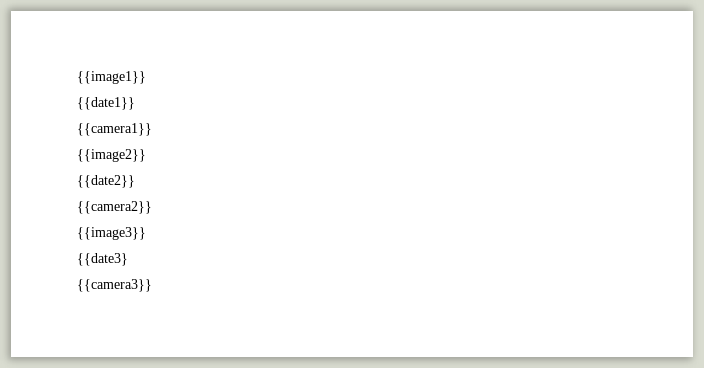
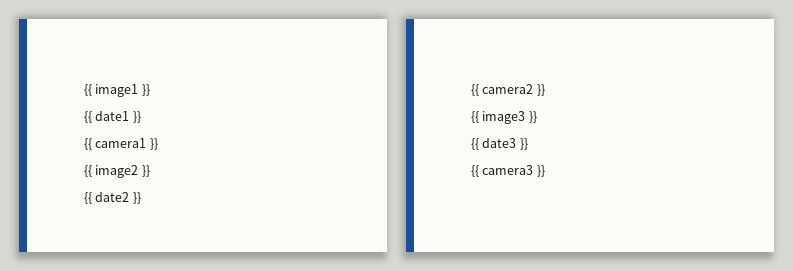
[77,71,146,84] [77,97,135,110] [77,123,152,136] [77,149,146,162] [77,175,135,188] [77,201,152,214] [77,227,146,240] [77,253,128,266] [77,279,152,292] {{image1}} // {{date1}} // {{camera1}} // {{image2}} // {{date2}} // {{camera2}} // {{image3}} // {{date3} // {{camera3}} -> [84,84,150,97] [84,111,141,123] [84,138,158,150] [84,165,150,178] [84,192,141,204] [471,84,545,96] [471,111,537,124] [471,138,528,150] [471,165,545,177] {{ image1 }} // {{ date1 }} // {{ camera1 }} // {{ image2 }} // {{ date2 }} // {{ camera2 }} // {{ image3 }} // {{ date3 }} // {{ camera3 }}

